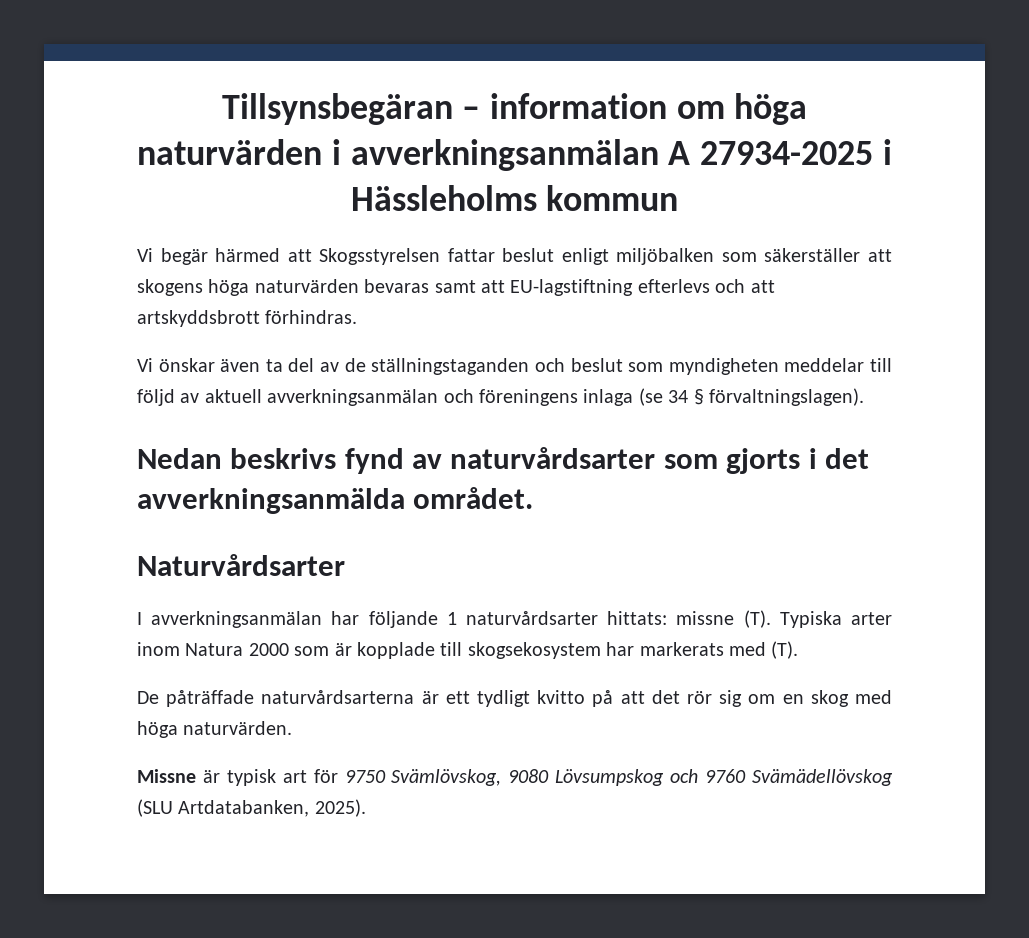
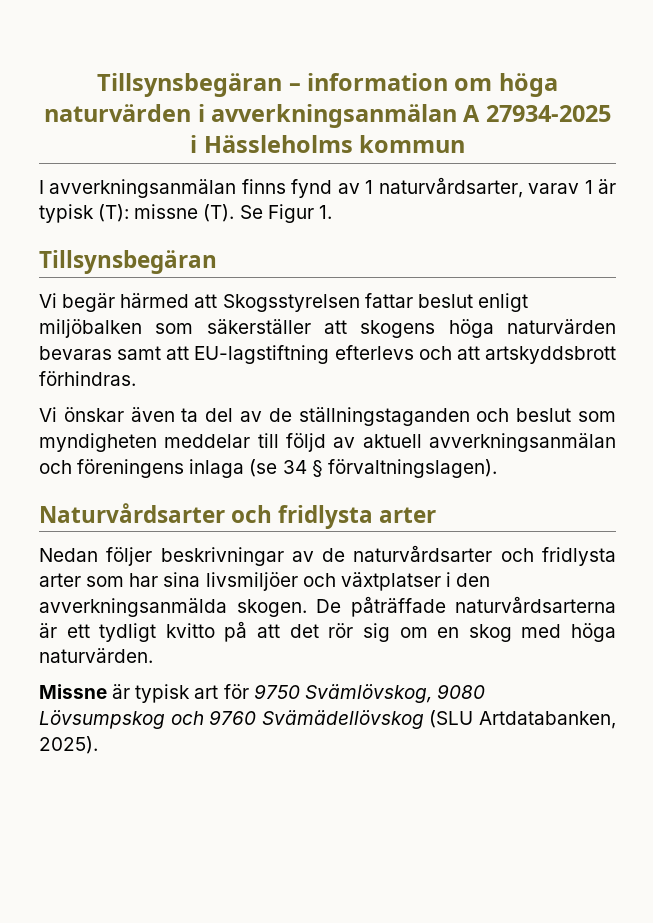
(679, 198) none -> [39,177,617,198] [39,204,332,223] [39,250,217,274] // I avverkningsanmälan finns fynd av 1 naturvårdsarter, varav 1 är typisk (T): missne (T). Se Figur 1. // Tillsynsbegäran
[137,447,869,474] [137,487,534,514] [137,554,345,576] [137,610,893,628] [137,641,799,659] Nedan beskrivs fynd av naturvårdsarter som gjorts i det avverkningsanmälda området. // Naturvårdsarter // I avverkningsanmälan har följande 1 naturvårdsarter hittats: missne (T). Typiska arter inom Natura 2000 som är kopplade till skogsekosystem har markerats med (T). // -> [39,503,437,529] [39,545,616,566] [39,572,491,591] [39,598,307,617] Naturvårdsarter och fridlysta arter // Nedan följer beskrivningar av de naturvårdsarter och fridlysta arter som har sina livsmiljöer och växtplatser i den avverkningsanmälda skogen.

